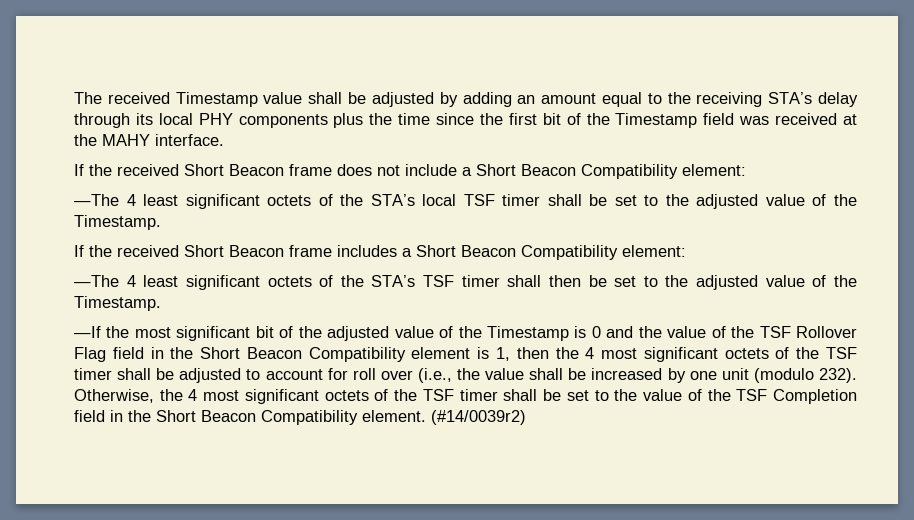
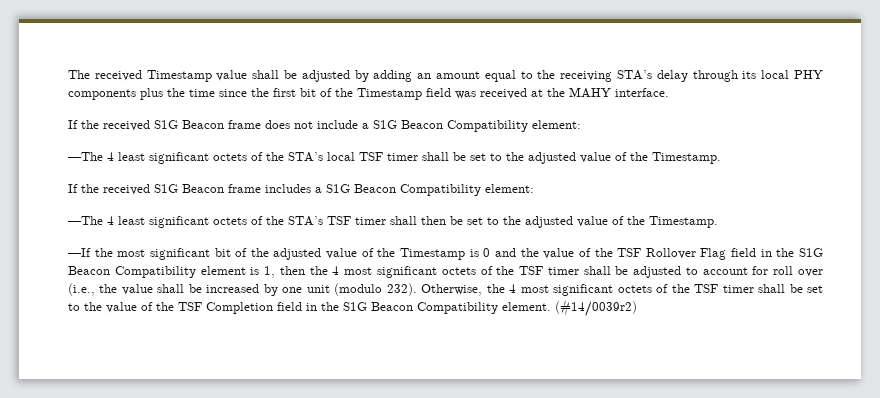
[184,164,224,176] Short -> [154,120,178,129] S1G
[476,164,516,176] Short -> [373,120,397,129] S1G
[184,245,224,257] Short -> [154,184,178,193] S1G
[416,245,456,257] Short -> [326,184,350,193] S1G
[200,347,241,359] Short -> [798,248,823,257] S1G
[156,410,196,422] Short -> [343,302,367,311] S1G

